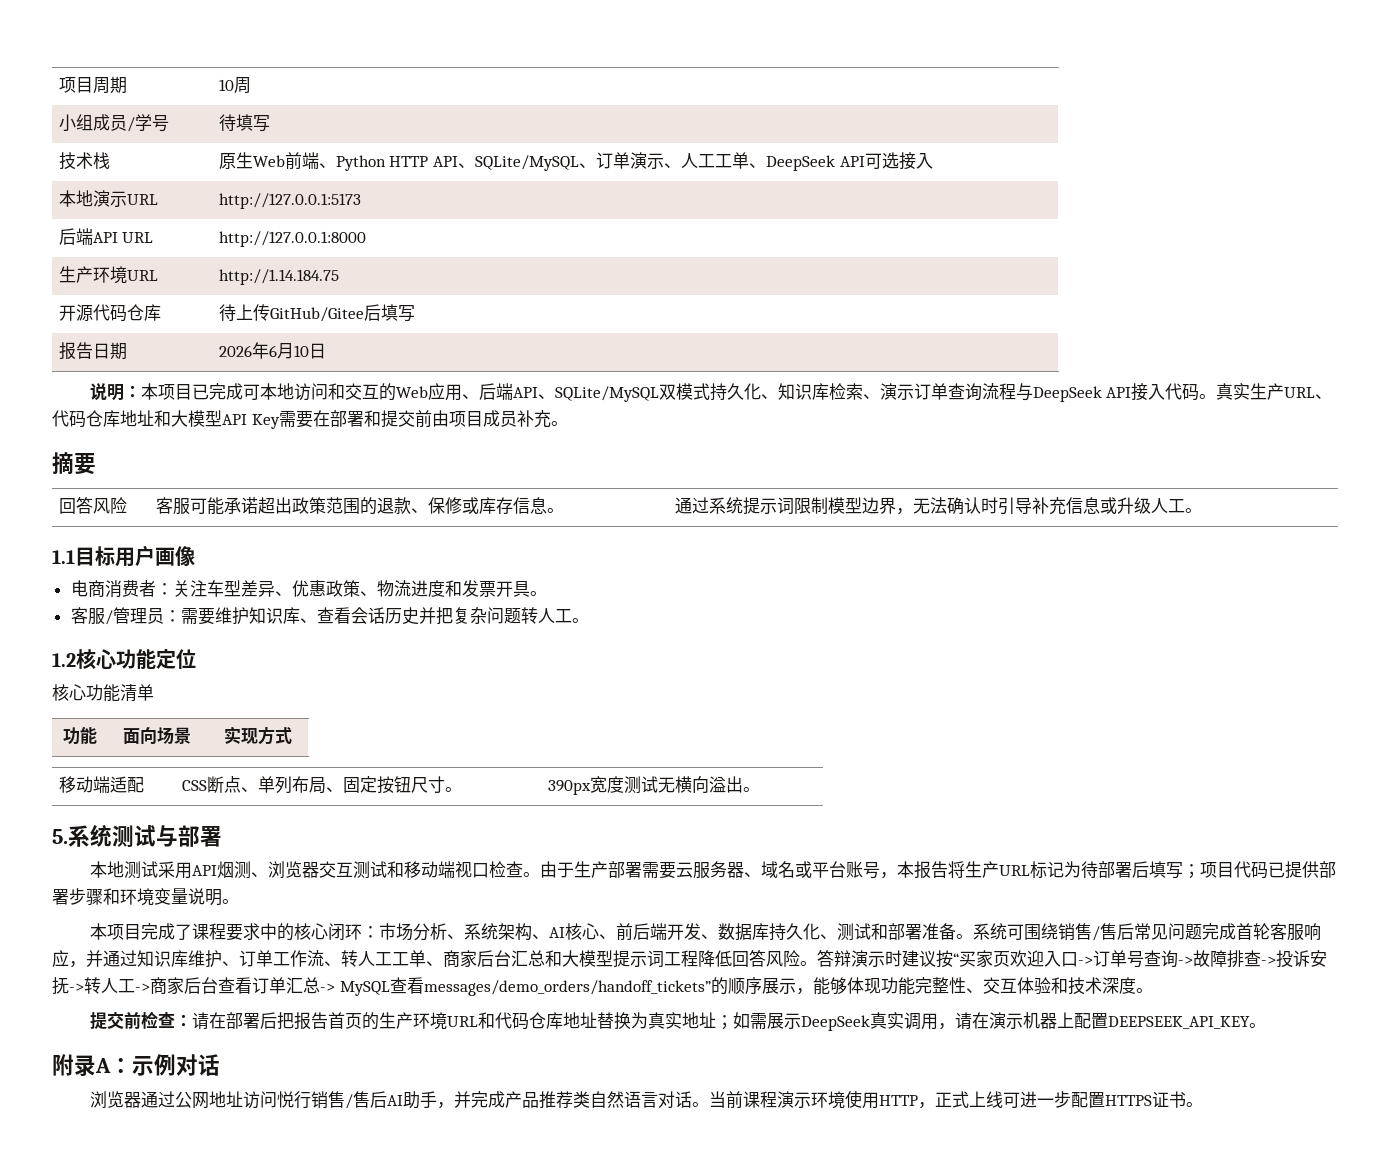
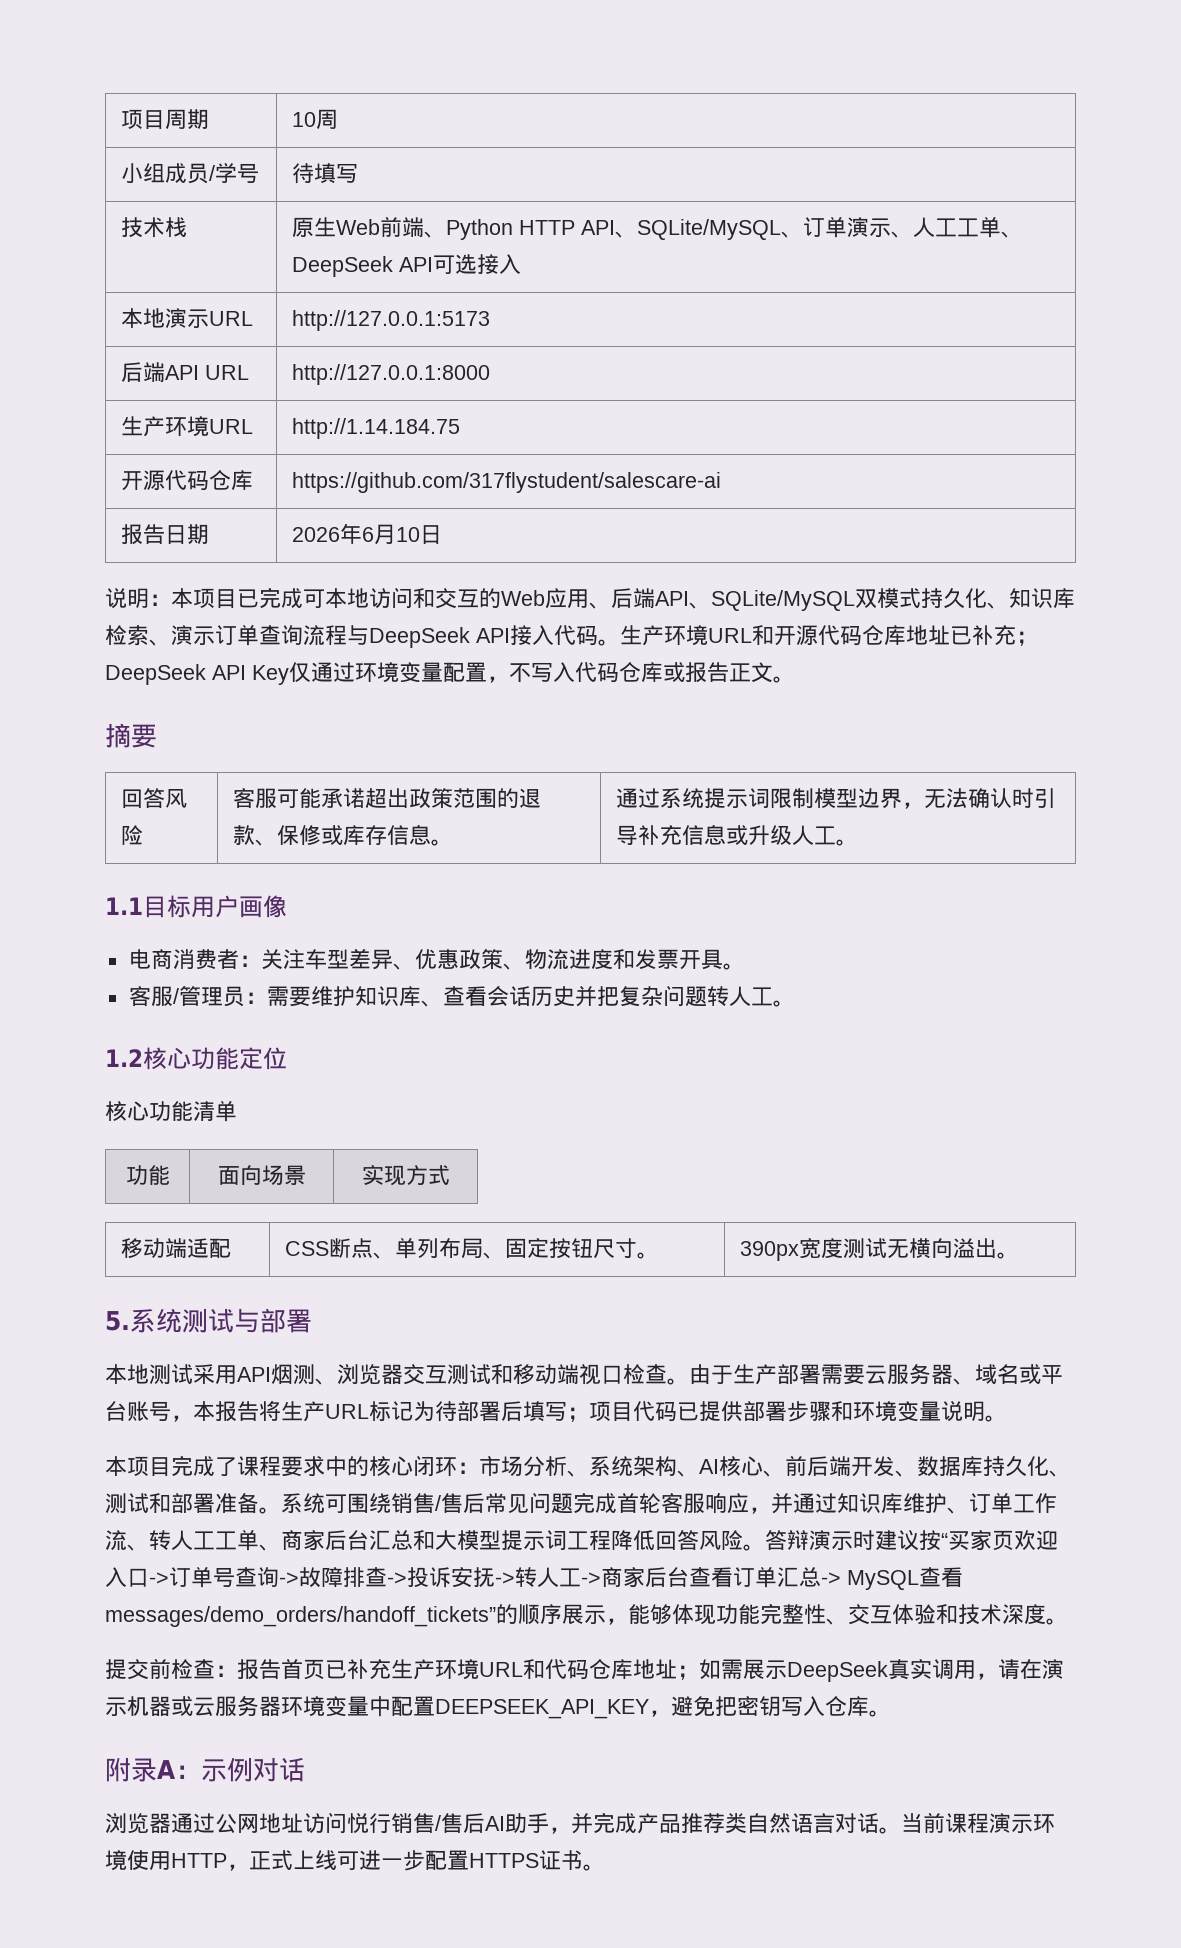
[218,304,415,322] 待上传GitHub/Gitee后填写 -> [292,472,722,493] https://github.com/317flystudent/salescare-ai
[1216,383,1333,400] [52,410,551,429] 真实生产URL、代码仓库地址和大模型API Key需要在部署和提交前由项目成员补充 -> [620,625,1038,646] [105,662,773,685] 生产环境URL和开源代码仓库地址已补充；DeepSeek API Key仅通过环境变量配置，不写入代码仓库或报告正文
[191,1012,294,1030] 请在部署后把 -> (237, 1671) none
[361,1012,379,1030] 的 -> [325,1659,391,1680] 已补充
[596,1012,716,1030] 替换为真实地址 -> (677, 1669) none
[1056,1012,1250,1029] 上配置DEEPSEEK_API_KEY -> [171,1696,869,1719] 或云服务器环境变量中配置DEEPSEEK_API_KEY，避免把密钥写入仓库

